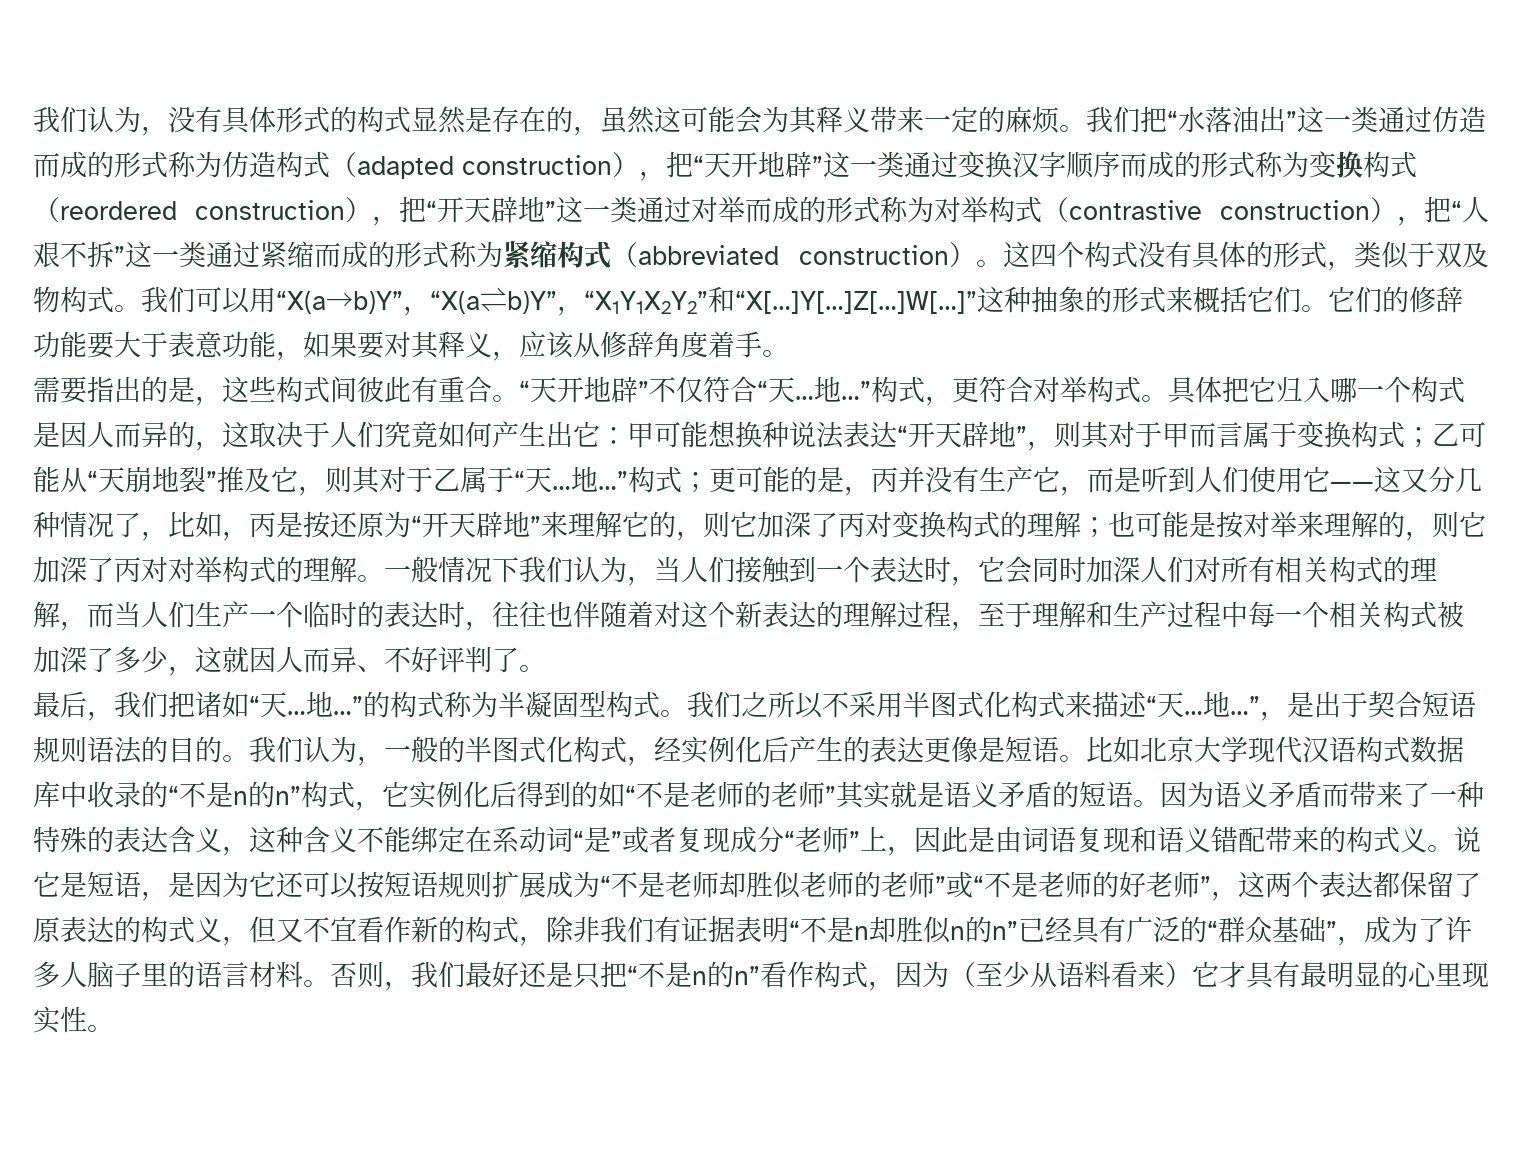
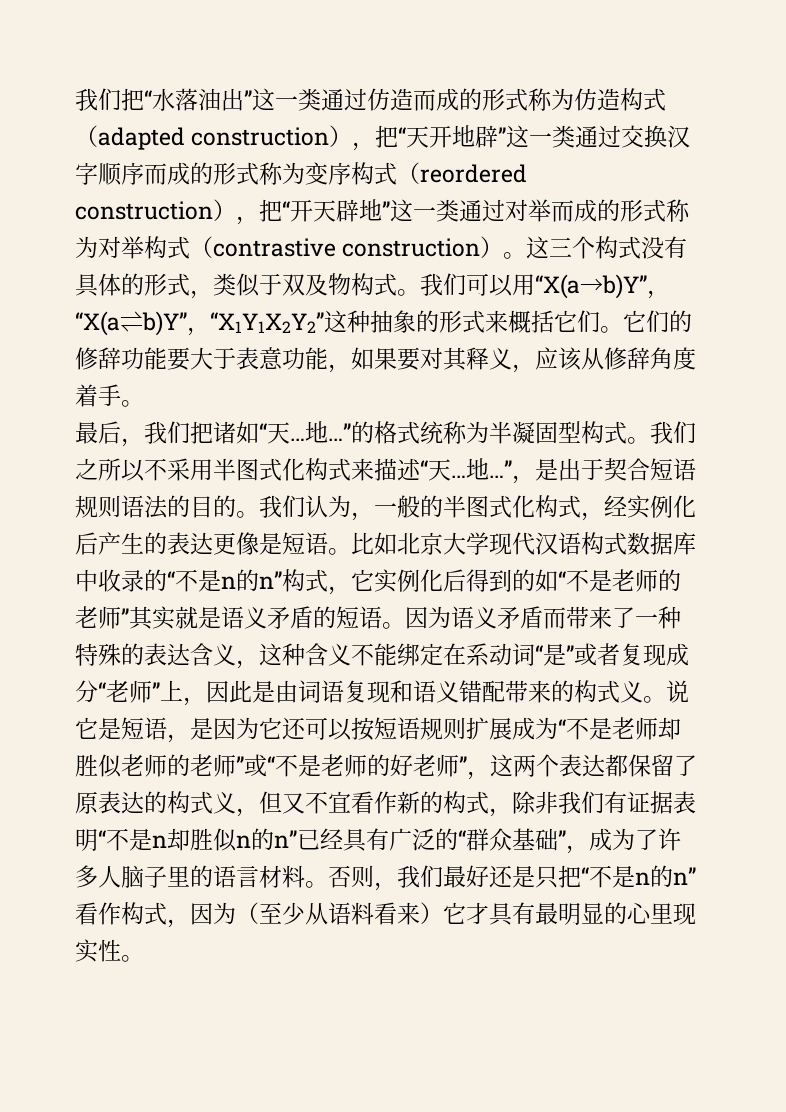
[33,106,1140,136] 我们认为，没有具体形式的构式显然是存在的，虽然这可能会为其释义带来一定的麻烦。我们 -> [75,88,121,111] 我们
[958,151,985,178] 变 -> [621,125,645,148] 交
[1336,151,1363,178] 换 -> [328,162,351,185] 序
[1397,196,1489,226] [33,241,1057,269] ，把“人艰不拆”这一类通过紧缩而成的形式称为紧缩构式（abbreviated construction）。这四 -> [503,236,573,259] 。这三
[708,286,977,314] 和“X[…]Y[…]Z[…]W[…]” -> (324, 322) none
[33,376,1465,406] [33,421,1486,451] [33,466,1482,496] [33,511,1486,541] [33,556,1437,586] [33,601,1464,631] [33,646,546,676] // 需要指出的是，这些构式间彼此有重合。“天开地辟”不仅符合“天…地…”构式，更符合对举构式。具体把它归入哪一个构式是因人而异的，这取决于人们究竟如何产生出它：甲可能想换种说法表达“开天辟地”，则其对于甲而言属于变换构式；乙可能从“天崩地裂”推及它，则其对于乙属于“天…地…”构式；更可能的是，丙并没有生产它，而是听到人们使用它——这又分几种情况了，比如，丙是按还原为“开天辟地”来理解它的，则它加深了丙对变换构式的理解；也可能是按对举来理解的，则它加深了丙对对举构式的理解。一般情况下我们认为，当人们接触到一个表达时，它会同时加深人们对所有相关构式的理解，而当人们生产一个临时的表达时，往往也伴随着对这个新表达的理解过程，至于理解和生产过程中每一个相关构式被加深了多少，这就因人而异、不好评判了。 -> (144, 403) none
[390,691,444,718] 构式 -> [374,421,443,444] 格式统

